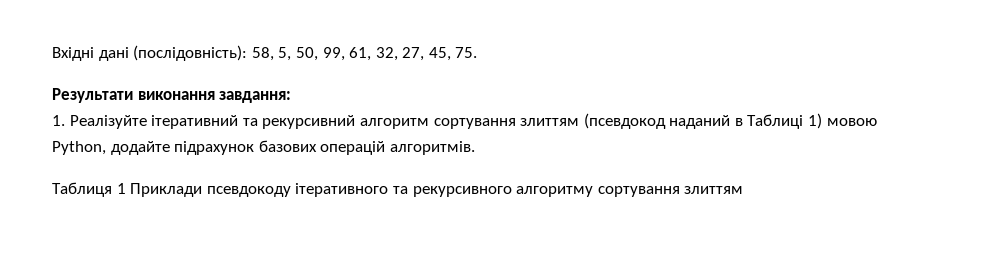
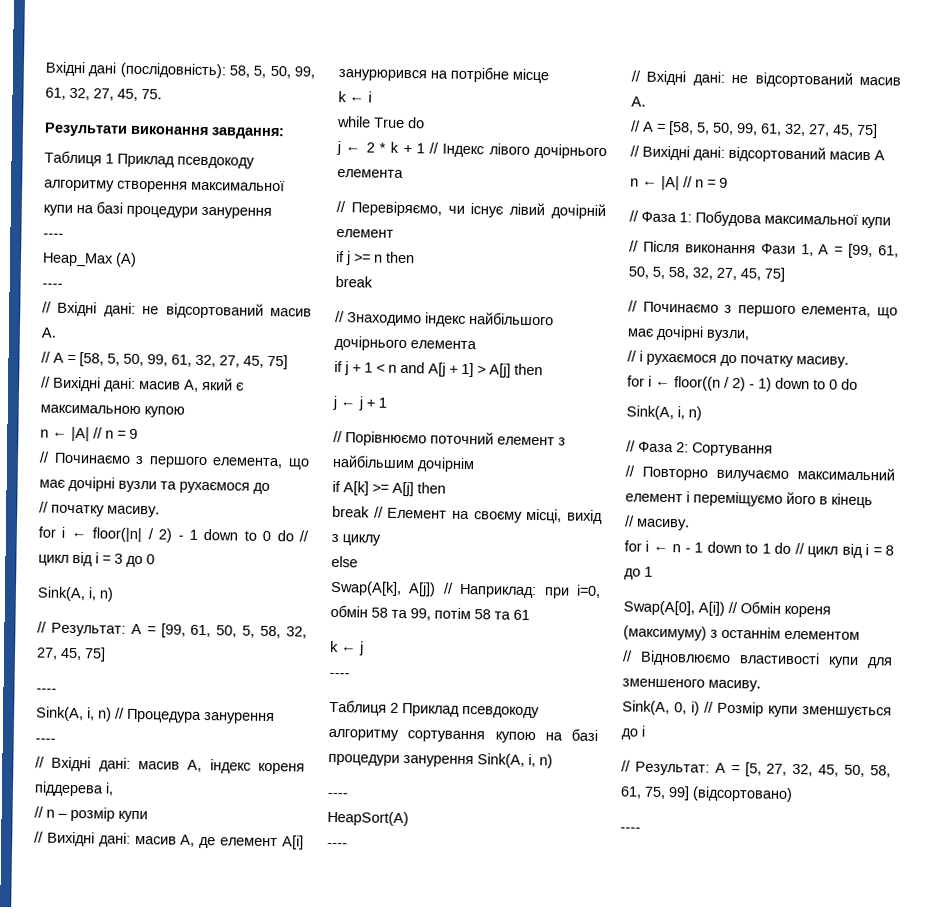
[52,113,877,129] [52,140,475,155] [52,182,744,197] 1. Реалізуйте ітеративний та рекурсивний алгоритм сортування злиттям (псевдокод наданий в Таблиці 1) мовою Python, додайте підрахунок базових операцій алгоритмів. // Таблиця 1 Приклади псевдокоду ітеративного та рекурсивного алгоритму сортування злиттям -> [44,150,255,169] [44,179,285,193] [43,201,272,219] [43,233,64,238] [42,252,137,267] [42,283,63,288] [42,301,312,319] [41,327,56,338] [41,351,288,370] [41,376,245,392] [40,404,185,418] [40,426,138,442] [39,451,310,470] [39,476,270,494] [39,501,160,518] [38,526,309,543] [38,552,155,568] [37,586,114,602] [37,621,307,639] [36,647,106,662] [36,688,57,693] [36,706,275,725] [35,738,56,743] [35,756,305,775] [34,781,114,797] [34,806,148,823] [34,831,304,850] [338,66,549,84] [338,91,372,103] [337,115,425,129] [336,140,607,160] [337,168,404,178] [336,200,606,220] [336,228,394,238] [335,250,415,266] [335,275,373,288] [335,310,554,327] [334,335,477,352] [334,360,543,378] [332,395,387,411] [333,430,566,447] [332,454,475,473] [332,480,446,497] [332,505,603,525] [331,533,381,546] [331,555,358,568] [330,580,601,599] [330,604,530,621] [330,640,364,656] [329,672,350,678] [329,699,540,719] [328,728,598,744] [328,753,553,769] [327,792,348,798] [327,810,409,827] [327,842,348,848] [631,70,901,88] [631,96,646,107] [631,120,878,139] [630,145,885,163] [630,175,728,191] [629,210,891,229] [629,240,899,259] [628,266,785,282] [628,300,898,319] [627,325,750,342] [627,350,849,368] [627,375,858,392] [626,405,702,421] [626,440,773,457] [625,465,895,482] [625,491,873,509] [625,515,690,531] [624,540,894,559] [624,566,653,580] [623,600,831,618] [623,625,860,641] [622,650,893,669] [622,678,761,692] [622,700,892,719] [621,725,645,740] [621,760,891,778] [620,786,793,802] [620,827,641,832] Таблиця 1 Приклад псевдокоду алгоритму створення максимальної купи на базі процедури занурення // ---- // Heap_Max (A) // ---- // // Вхідні дані: не відсортований масив А. // // A = [58, 5, 50, 99, 61, 32, 27, 45, 75] // // Вихідні дані: масив А, який є максимальною купою // n ← |A| // n = 9 // // Починаємо з першого елемента, що має дочірні вузли та рухаємося до // // початку масиву. // for i ← floor(|n| / 2) - 1 down to 0 do // цикл від i = 3 до 0 // Sink(A, i, n) // // Результат: A = [99, 61, 50, 5, 58, 32, 27, 45, 75] // ---- // Sink(A, i, n) // Процедура занурення // ---- // // Вхідні дані: масив А, індекс кореня піддерева і, // // n – розмір купи // // Вихідні дані: масив А, де елемент А[i] занурюрився на потрібне місце // k ← i // while True do // j ← 2 * k + 1 // Індекс лівого дочірнього елемента // // Перевіряємо, чи існує лівий дочірній елемент // if j >= n then // break // // Знаходимо індекс найбільшого дочірнього елемента // if j + 1 < n and A[j + 1] > A[j] then // j ← j + 1 // // Порівнюємо поточний елемент з найбільшим дочірнім // if A[k] >= A[j] then // break // Елемент на своєму місці, вихід з циклу // else // Swap(A[k], A[j]) // Наприклад: при i=0, обмін 58 та 99, потім 58 та 61 // k ← j // ---- // Таблиця 2 Приклад псевдокоду алгоритму сортування купою на базі процедури занурення Sink(A, i, n) // ---- // HeapSort(A) // ---- // // Вхідні дані: не відсортований масив А. // // A = [58, 5, 50, 99, 61, 32, 27, 45, 75] // // Вихідні дані: відсортований масив А // n ← |A| // n = 9 // // Фаза 1: Побудова максимальної купи // // Після виконання Фази 1, A = [99, 61, 50, 5, 58, 32, 27, 45, 75] // // Починаємо з першого елемента, що має дочірні вузли, // // і рухаємося до початку масиву. // for i ← floor((n / 2) - 1) down to 0 do // Sink(A, i, n) // // Фаза 2: Сортування // // Повторно вилучаємо максимальний елемент і переміщуємо його в кінець // // масиву. // for i ← n - 1 down to 1 do // цикл від i = 8 до 1 // Swap(A[0], A[i]) // Обмін кореня (максимуму) з останнім елементом // // Відновлюємо властивості купи для зменшеного масиву. // Sink(A, 0, i) // Розмір купи зменшується до i // // Результат: A = [5, 27, 32, 45, 50, 58, 61, 75, 99] (відсортовано) // ----

